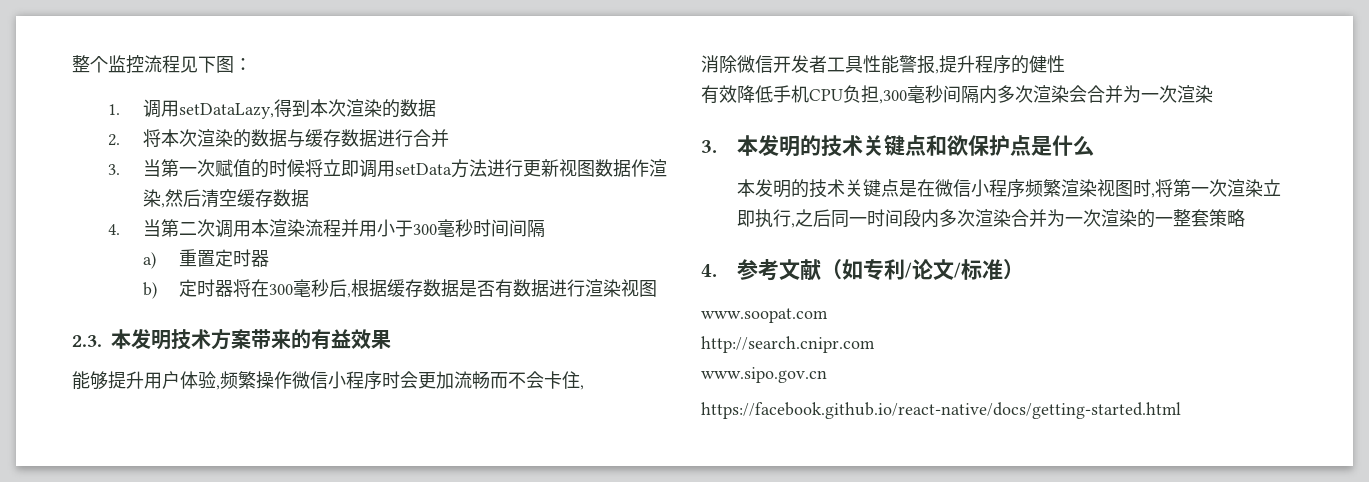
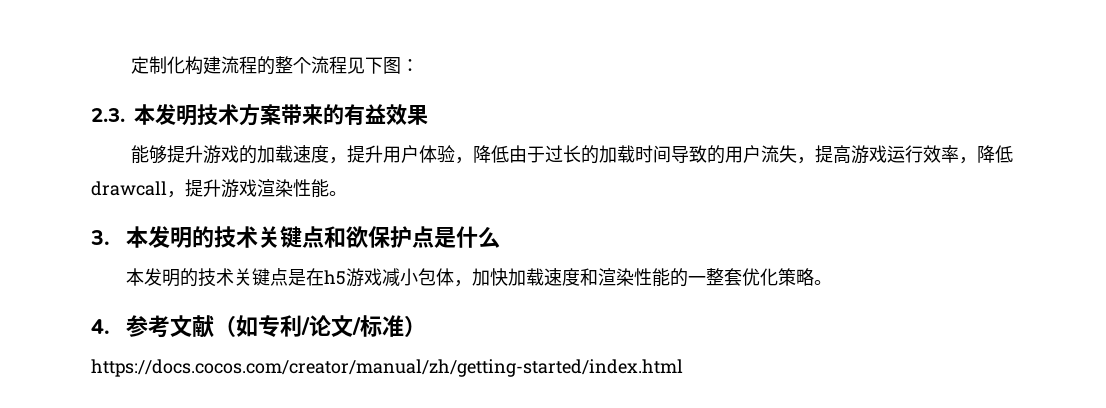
[72,55,252,74] [107,99,437,119] [107,129,450,148] [107,159,668,178] [143,189,310,208] [107,219,546,238] [143,249,269,269] [143,279,657,299] 整个监控流程见下图： // 1.调用setDataLazy,得到本次渲染的数据 // 2.将本次渲染的数据与缓存数据进行合并 // 3.当第一次赋值的时候将立即调用setData方法进行更新视图数据作渲染,然后清空缓存数据 // 4.当第二次调用本渲染流程并用小于300毫秒时间间隔 // a)重置定时器 // b)定时器将在300毫秒后,根据缓存数据是否有数据进行渲染视图 -> [131,56,420,75] 定制化构建流程的整个流程见下图：
[144,371,584,390] [701,55,1065,74] [701,85,1213,104] 用户体验,频繁操作微信小程序时会更加流畅而不会卡住, // 消除微信开发者工具性能警报,提升程序的健性 // 有效降低手机CPU负担,300毫秒间隔内多次渲染会合并为一次渲染 -> [203,145,1014,164] [91,179,347,198] 游戏的加载速度，提升用户体验，降低由于过长的加载时间导致的用户流失，提高游戏运行效率，降低drawcall，提升游戏渲染性能。
[934,179,1281,198] [736,209,1137,228] 微信小程序频繁渲染视图时,将第一次渲染立即执行,之后同一时间段内多次渲染合并为一次渲染 -> [323,268,670,287] h5游戏减小包体，加快加载速度和渲染性能
(1209, 218) none -> [741,268,778,286] 优化
(1245, 218) none -> [813,280,832,285] 。
[701,308,828,323] [701,336,875,353] [701,367,827,383] [701,402,1181,419] www.soopat.com // http://search.cnipr.com // www.sipo.gov.cn // https://facebook.github.io/react-native/docs/getting-started.html -> [91,359,683,377] https://docs.cocos.com/creator/manual/zh/getting-started/index.html

